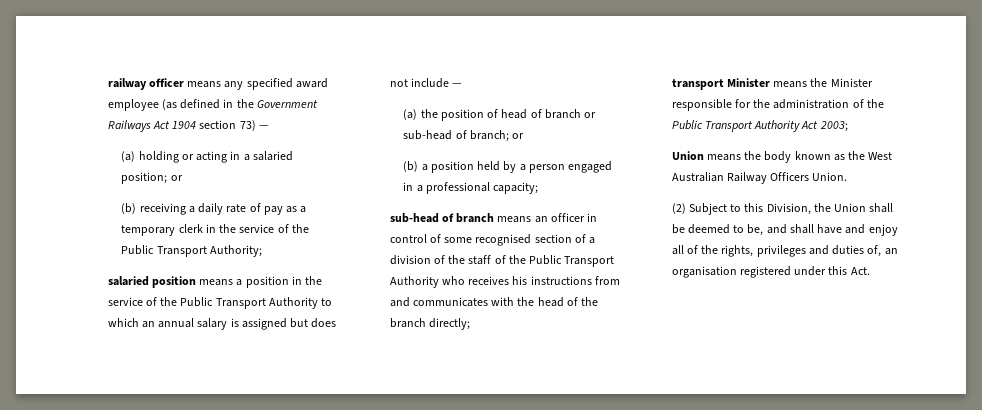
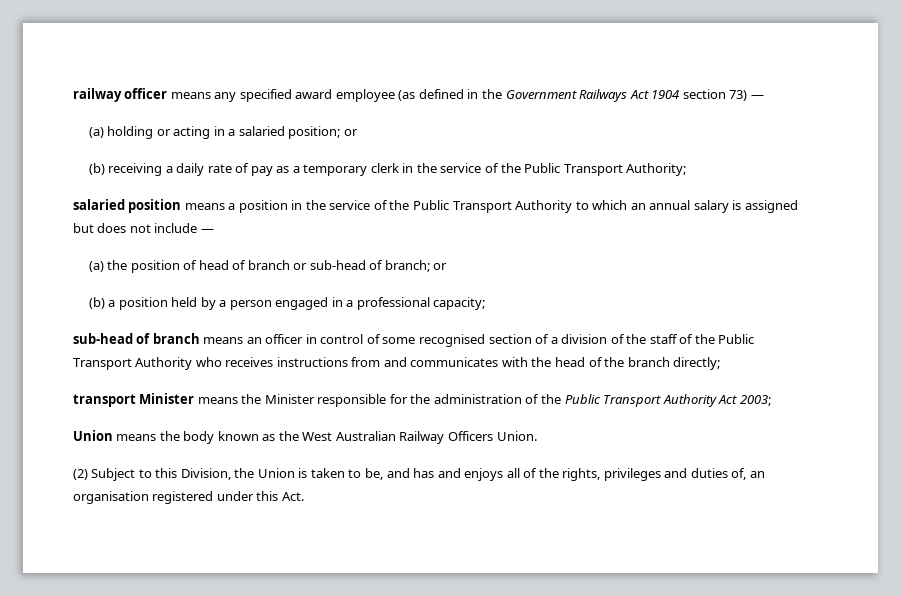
[512,276,528,285] his -> (274, 362) none
[869,203,894,213] [671,224,898,236] shall be deemed to be, and shall have and enjoy -> [298,468,504,481] is taken to be, and has and enjoys

